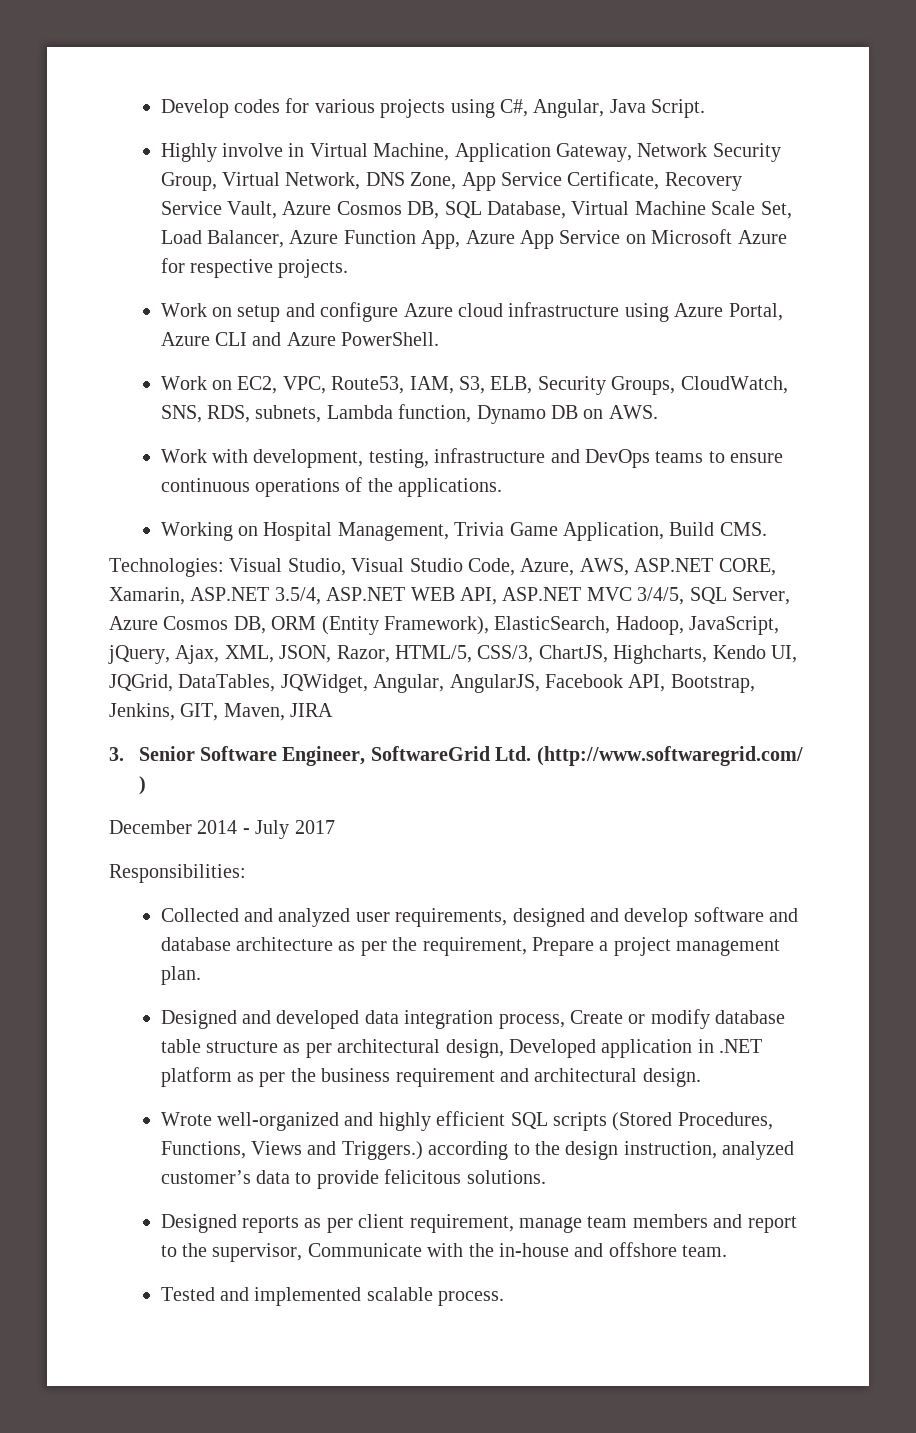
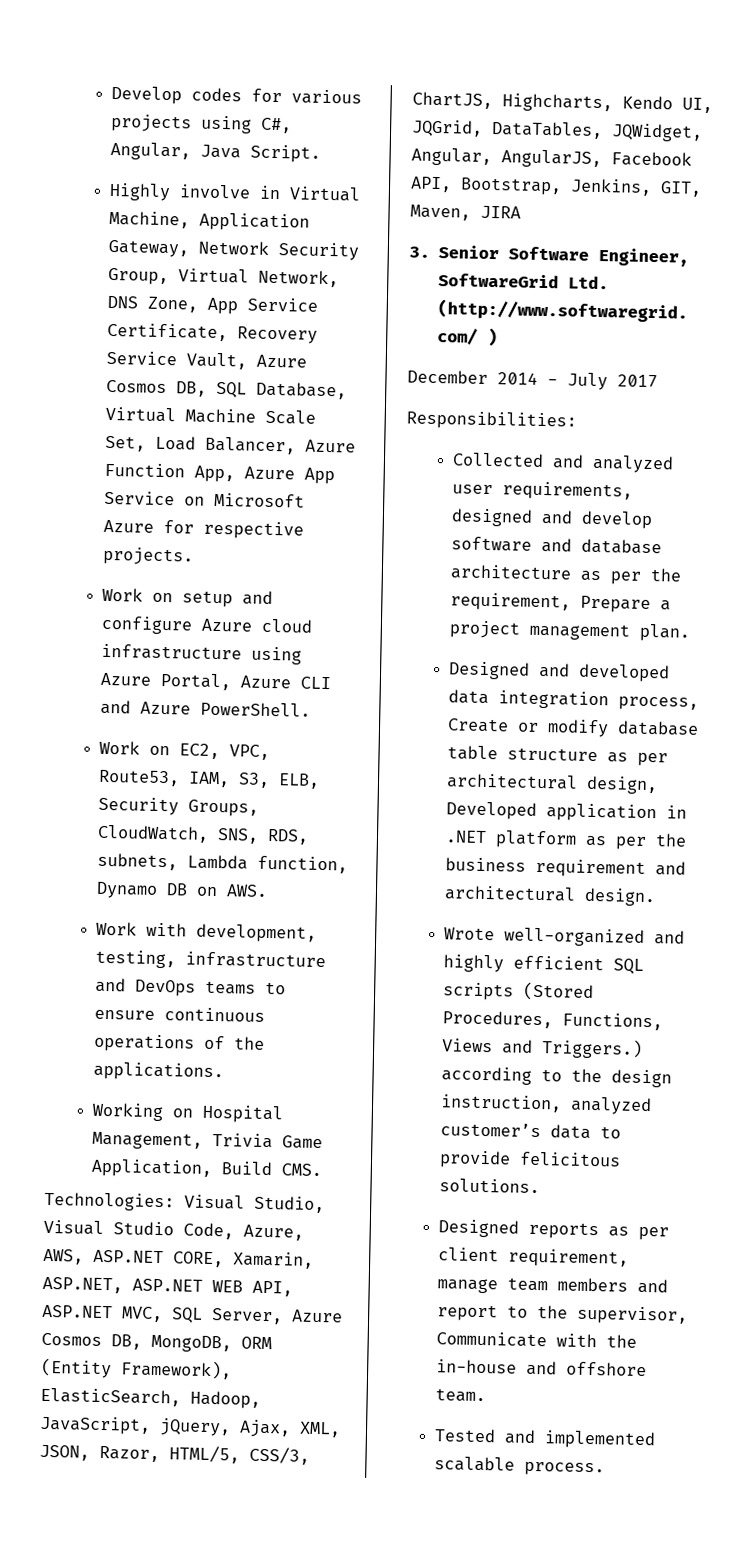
[190,587,321,605] ASP.NET 3.5/4, -> [42,1276,123,1294] ASP.NET,
[586,587,685,605] MVC 3/4/5, -> [121,1306,163,1323] MVC,
(266, 625) none -> [151,1334,232,1353] MongoDB,

